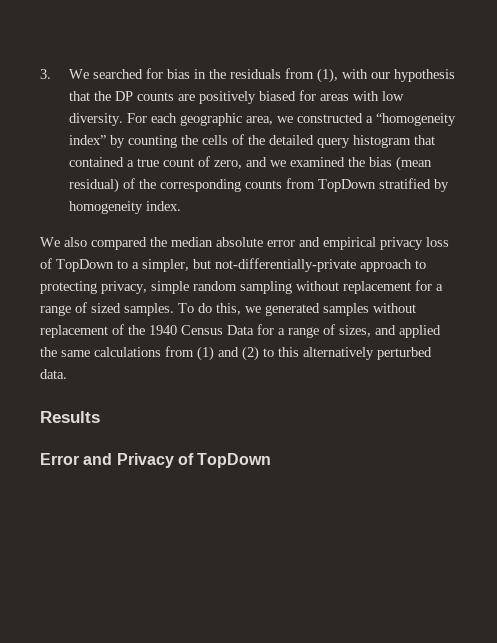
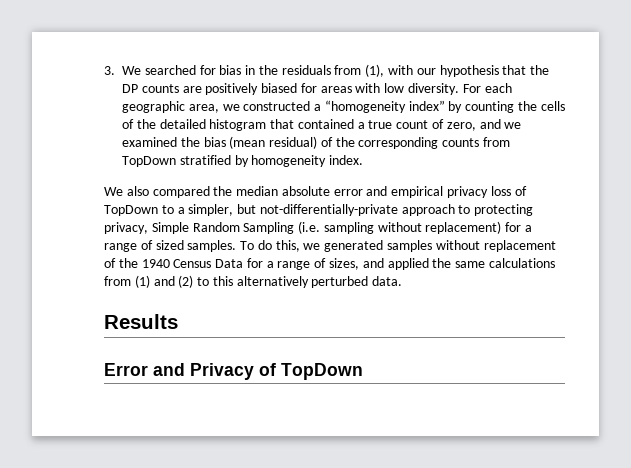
[316,138,350,148] query -> (206, 124) none
[151,281,237,294] simple random -> [151,221,321,234] Simple Random Sampling (i.e.
[343,281,411,294] replacement -> [425,221,502,234] replacement)

